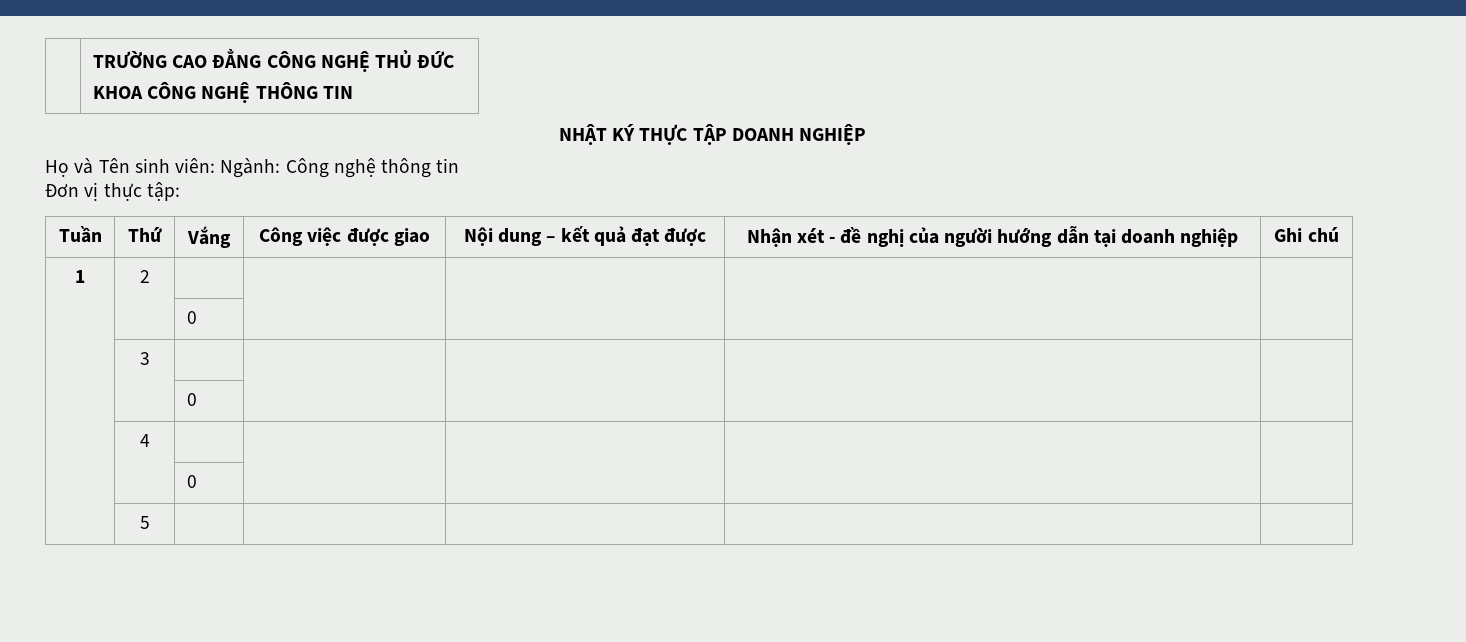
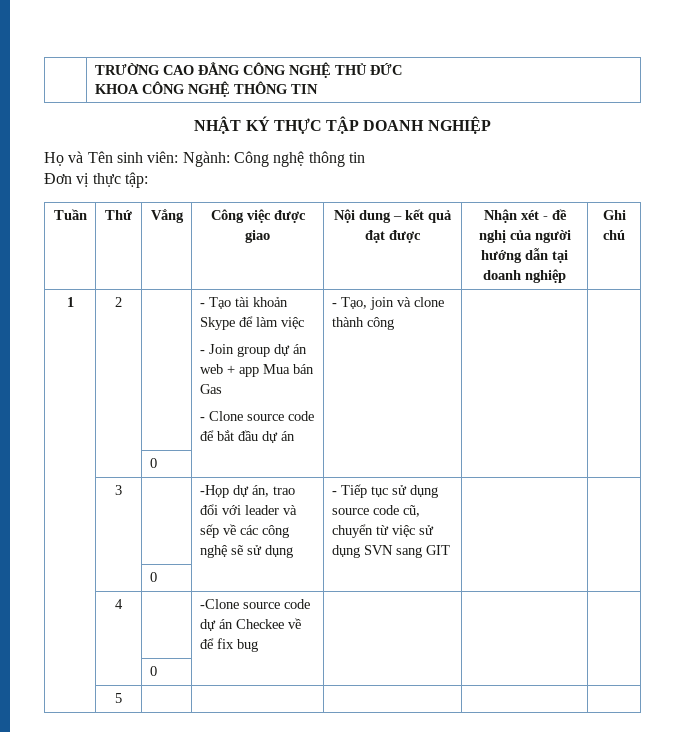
[186,311,197,324] [139,352,150,365] [186,393,197,406] [139,434,150,447] | | | // | | 0 | | | | // | 3 | | | | | // | | 0 | | | | // | 4 | | -> [199,297,288,309] [199,316,304,330] [199,344,307,357] [199,364,314,377] [199,384,222,394] [199,411,314,421] [199,430,295,443] [331,297,444,310] [331,317,394,330] [149,458,157,468] [115,485,122,495] [199,485,295,498] [199,504,297,515] [199,524,289,538] [199,545,293,558] [331,484,438,498] [331,505,420,517] [331,524,434,538] [331,545,450,558] [149,572,157,582] [115,599,123,609] [199,599,310,609] [199,618,301,631] [199,638,258,652] - Tạo tài khoản Skype để làm việc // - Join group dự án web + app Mua bán Gas // - Clone source code để bắt đầu dự án | - Tạo, join và clone thành công | | // | | 0 | | | | // | 3 | | -Họp dự án, trao đổi với leader và sếp về các công nghệ sẽ sử dụng | - Tiếp tục sử dụng source code cũ, chuyển từ việc sử dụng SVN sang GIT | | // | | 0 | | | | // | 4 | | -Clone source code dự án Checkee về để fix bug

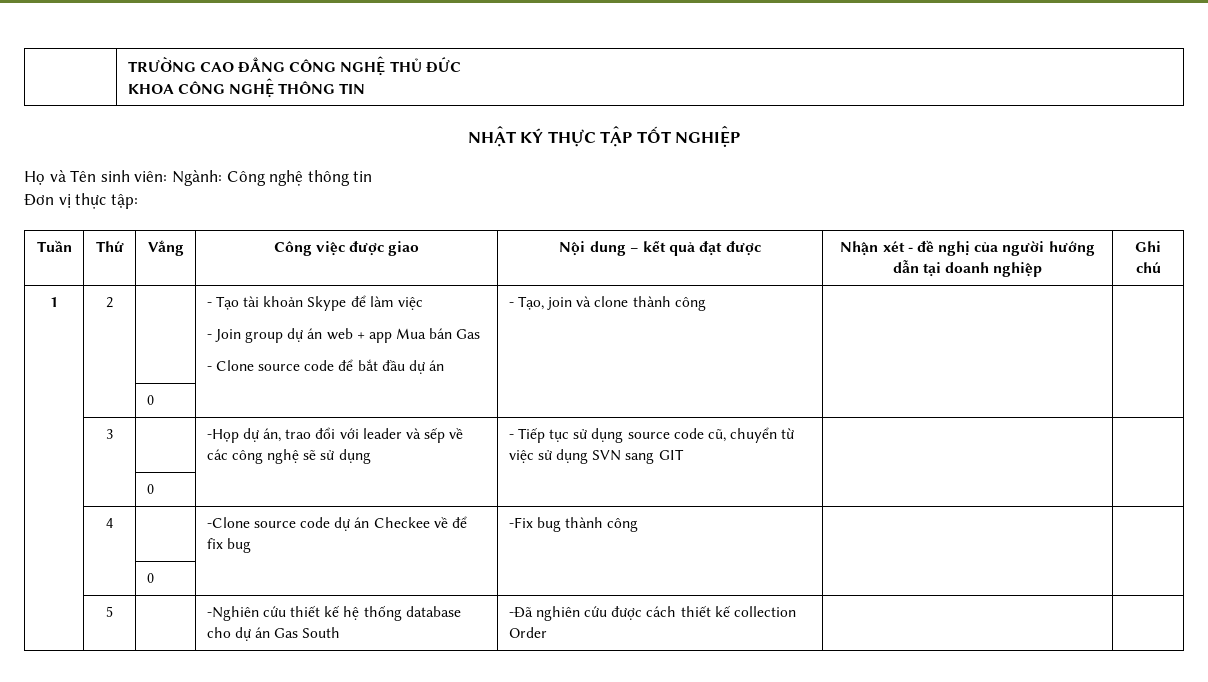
[363,120,425,131] DOANH -> [636,126,671,143] TỐT
[149,666,157,676] [115,693,122,703] | | // | | 0 | | | | // | 5 | | | -> [508,517,639,532] [146,573,154,583] [106,606,113,617] [206,605,461,621] [206,627,341,641] [508,605,796,621] [508,627,547,638] -Fix bug thành công | | // | | 0 | | | | // | 5 | | -Nghiên cứu thiết kế hệ thống database cho dự án Gas South | -Đã nghiên cứu được cách thiết kế collection Order

